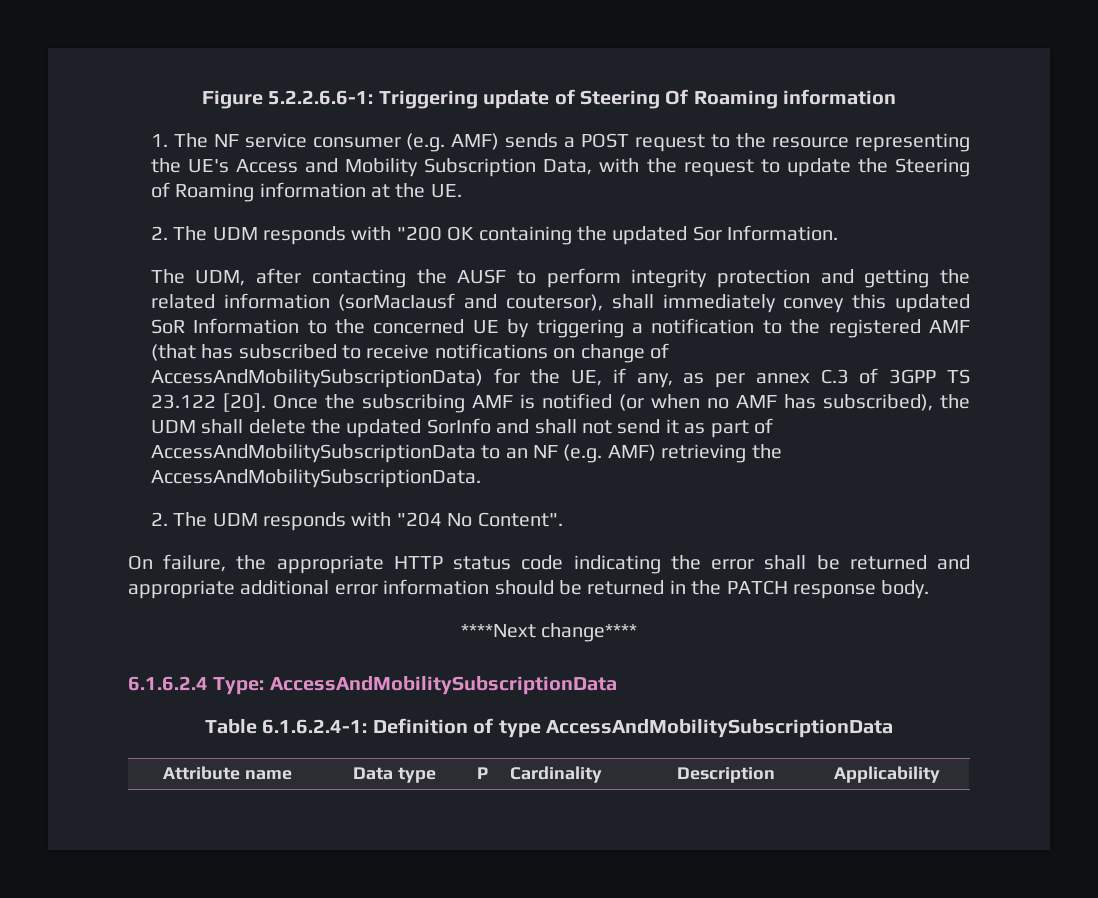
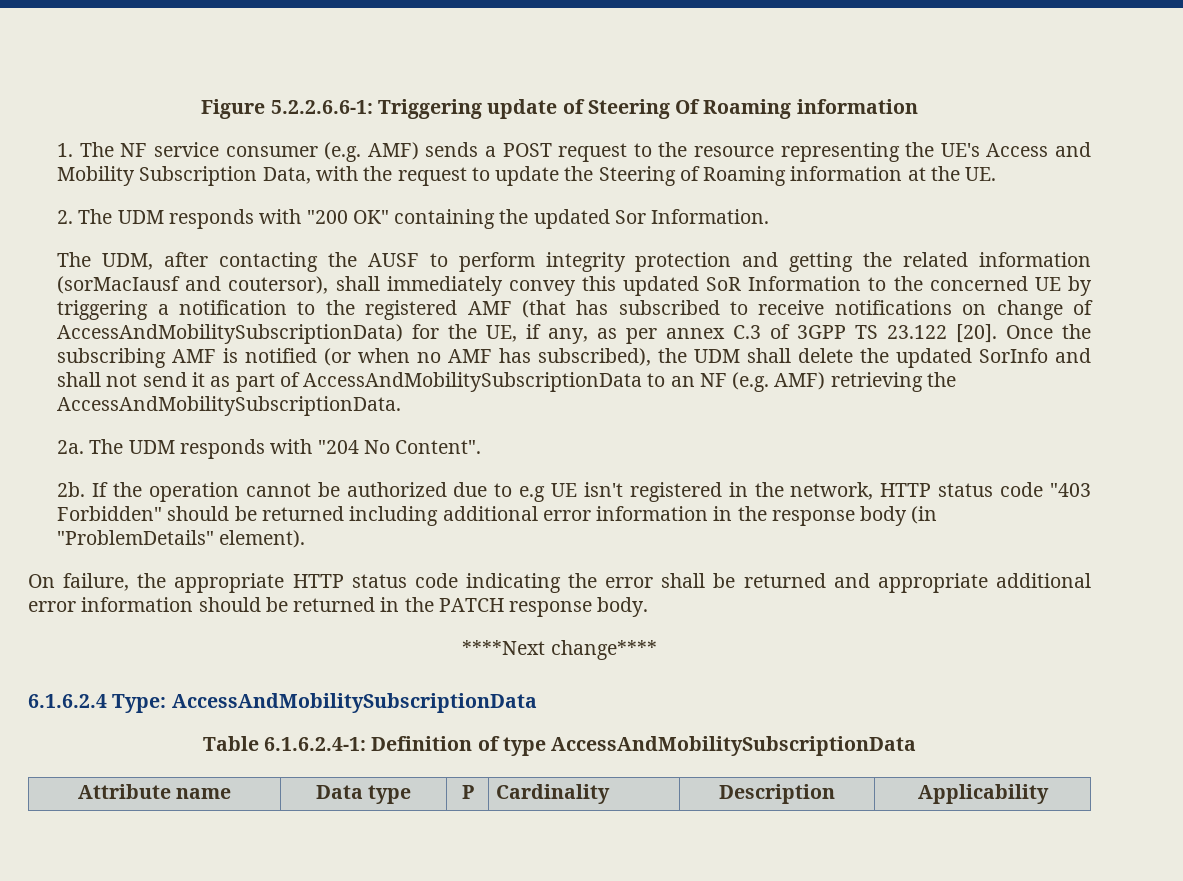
[447,226,475,241] OK -> [352,210,389,224] OK"
[150,512,168,526] 2. -> [57,440,85,454] 2a.
(563, 519) none -> [57,482,1091,502] [57,506,938,526] [57,530,306,548] // 2b. If the operation cannot be authorized due to e.g UE isn't registered in the network, HTTP status code "403 Forbidden" should be returned including additional error information in the response body (in "ProblemDetails" element).

